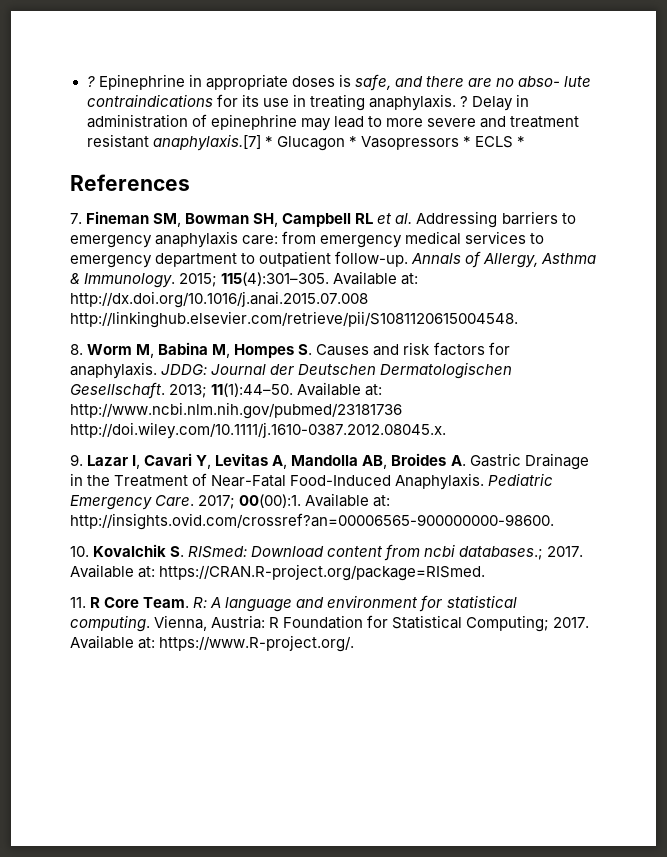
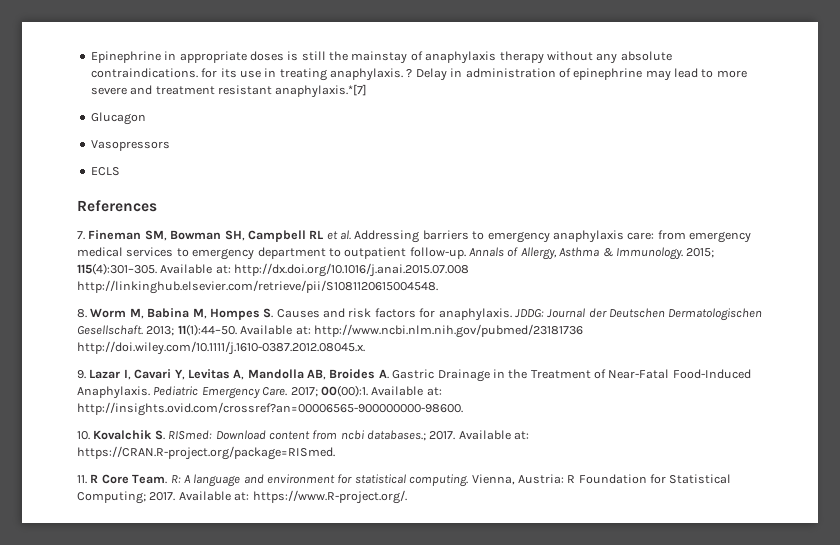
[86,76,95,87] ? -> (90, 57) none
[354,74,592,91] [86,94,213,107] safe, and there are no abso- lute contraindications -> [301,51,672,64] [90,68,198,78] still the mainstay of anaphylaxis therapy without any absolute contraindications.
[152,134,273,151] anaphylaxis.[7] * -> [275,84,368,98] anaphylaxis.*[7] //
[348,136,357,147] * -> (146, 118) //
[462,136,471,147] * -> (170, 145) //
[516,136,525,147] * -> (120, 171) none

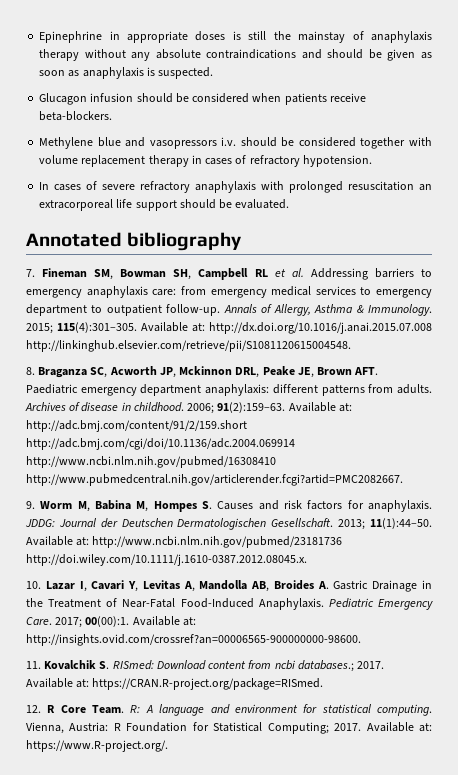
[90,68,747,81] [90,84,368,98] [90,112,146,125] [90,140,170,151] [90,167,120,176] [77,200,157,212] contraindications. for its use in treating anaphylaxis. ? Delay in administration of epinephrine may lead to more severe and treatment resistant anaphylaxis.*[7] // Glucagon // Vasopressors // ECLS // References -> [206,49,432,61] [39,67,214,79] [39,93,366,105] [39,111,113,121] [39,137,433,149] [39,155,372,167] [39,181,432,193] [39,199,290,211] [26,232,242,251] contraindications and should be given as soon as anaphylaxis is suspected. // Glucagon infusion should be considered when patients receive beta-blockers. // Methylene blue and vasopressors i.v. should be considered together with volume replacement therapy in cases of refractory hypotension. // In cases of severe refractory anaphylaxis with prolonged resuscitation an extracorporeal life support should be evaluated. // Annotated bibliography
(87, 313) none -> [38,366,379,378] [26,384,433,396] [25,402,352,414] [26,420,247,432] [26,438,295,450] [26,456,276,468] [26,474,403,486] [26,501,35,509] Braganza SC, Acworth JP, Mckinnon DRL, Peake JE, Brown AFT. Paediatric emergency department anaphylaxis: different patterns from adults. Archives of disease in childhood. 2006; 91(2):159–63. Available at: http://adc.bmj.com/content/91/2/159.short http://adc.bmj.com/cgi/doi/10.1136/adc.2004.069914 http://www.ncbi.nlm.nih.gov/pubmed/16308410 http://www.pubmedcentral.nih.gov/articlerender.fcgi?artid=PMC2082667. // 9.
[77,370,86,379] 9. -> [26,581,41,589] 10.
[77,431,90,440] 10. -> [26,661,41,669] 11.
[77,475,87,484] 11. -> [26,705,41,713] 12.

